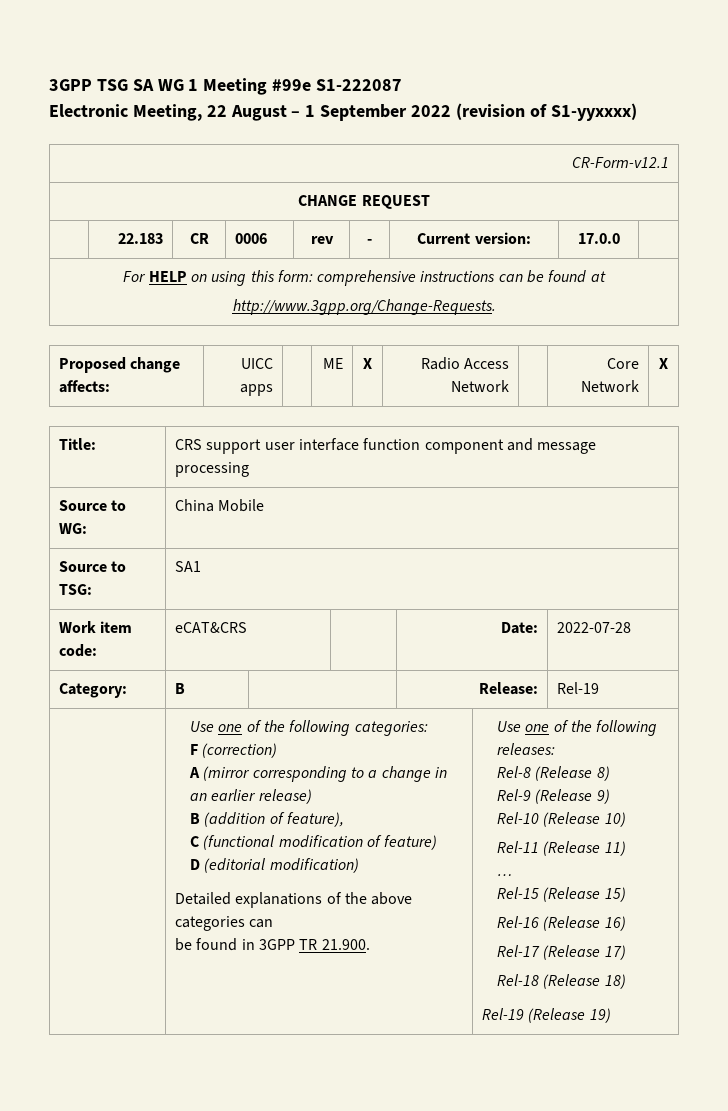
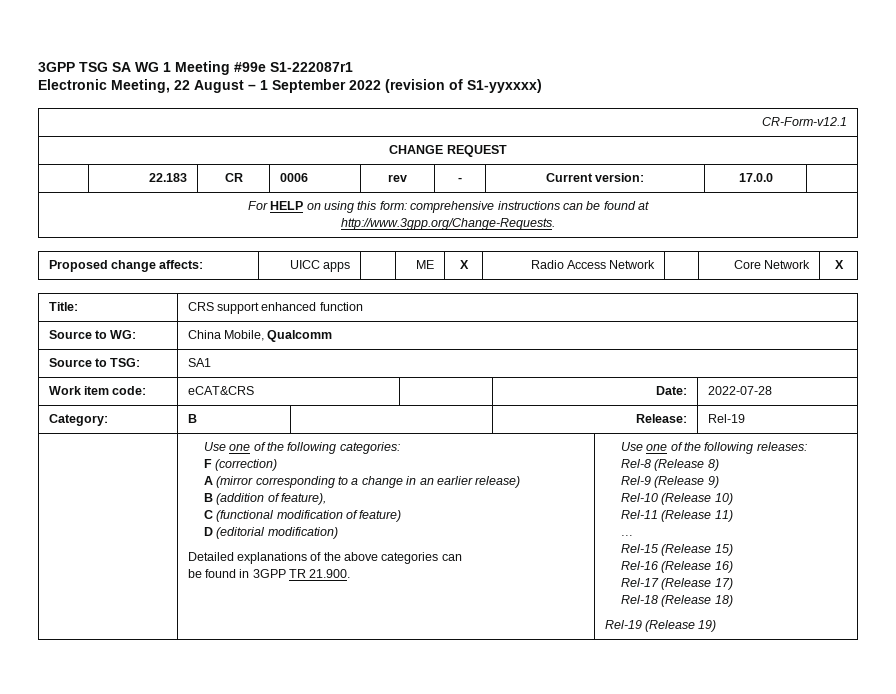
[316,79,403,91] S1-222087 -> [270,62,353,72] S1-222087r1
[264,438,359,451] user interface -> [261,302,317,311] enhanced
[424,438,597,454] [174,462,249,477] component and message processing -> (363, 306) none
[218,499,265,512] Mobile -> [223,330,333,342] Mobile, Qualcomm

